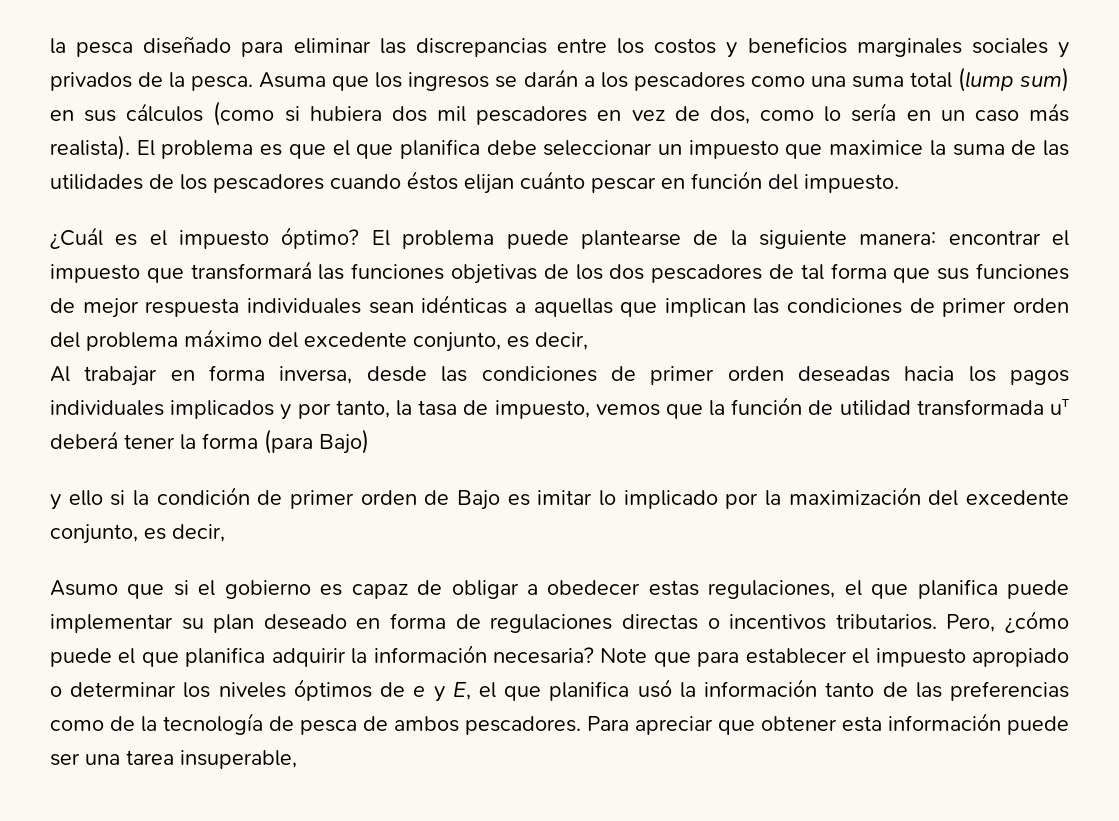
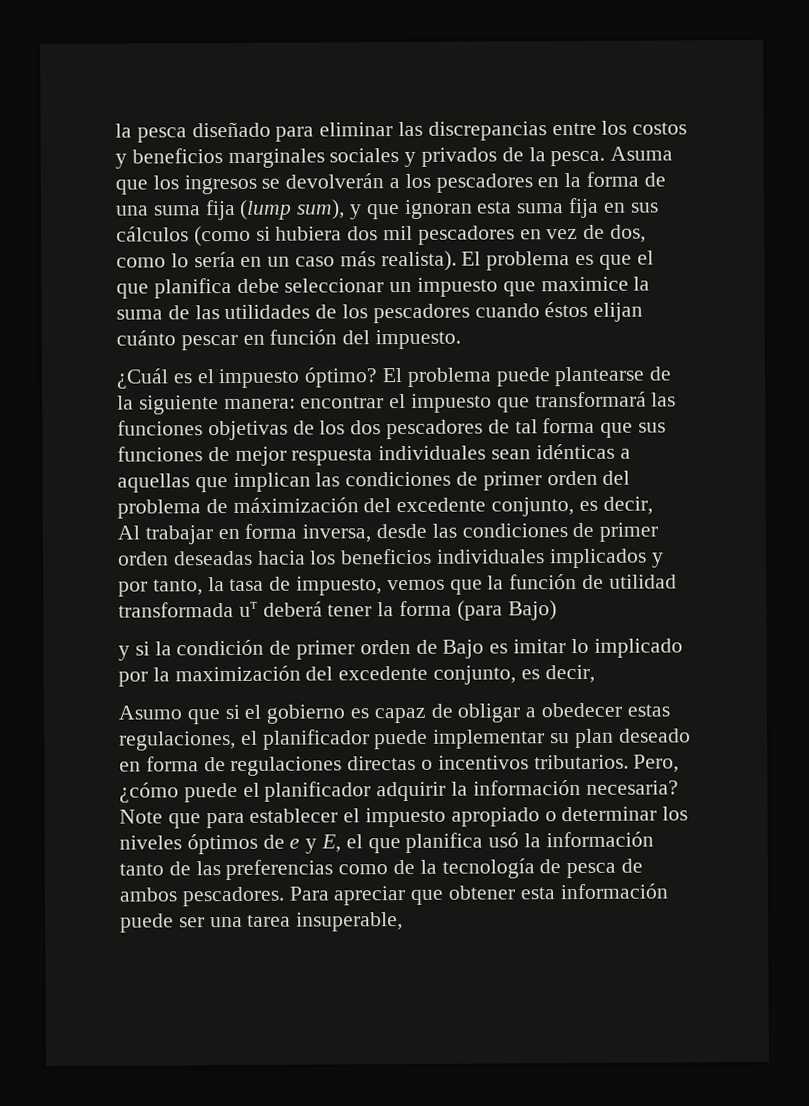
[523,69,578,87] darán -> [285,173,385,189] devolverán
[750,67,1069,92] como una suma total (lump sum) -> [537,171,666,188] [115,197,600,221] en la forma de una suma fija (lump sum), y que ignoran esta suma fija
[184,329,262,347] máximo -> [205,497,359,514] de máximización
[1010,370,1070,385] pagos -> [340,548,433,565] beneficios
[68,490,103,506] ello -> (130, 653) none
[871,579,998,599] que planifica -> [262,729,370,750] planificador
[141,647,266,667] que planifica -> [264,781,372,802] planificador

